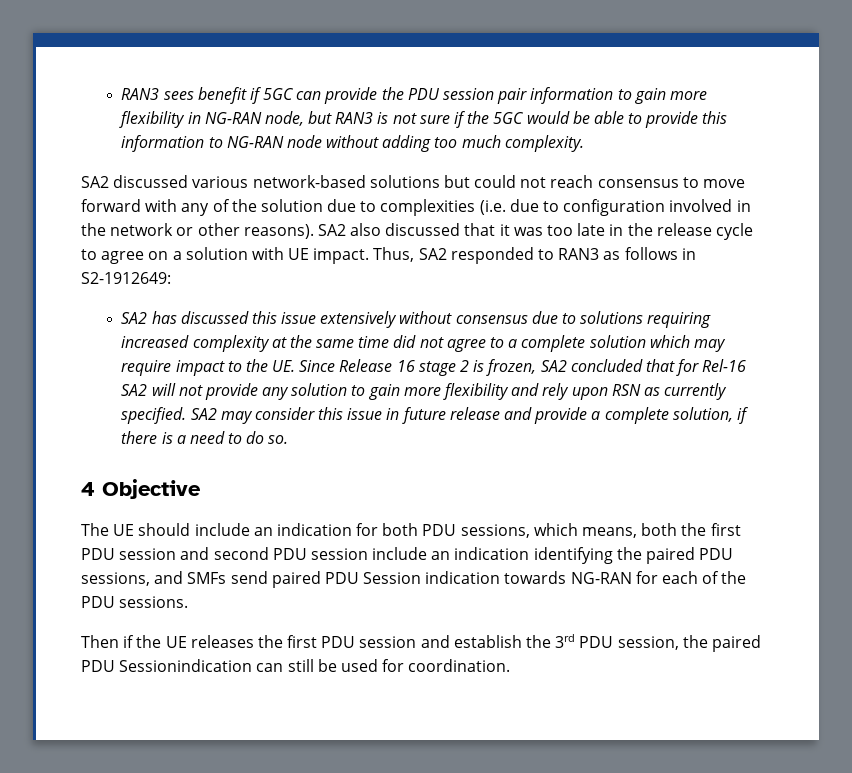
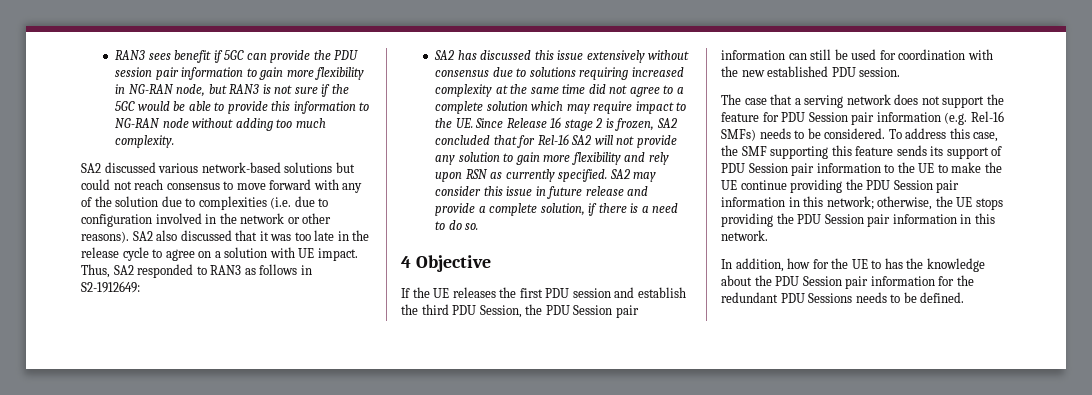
[81,523,741,538] [81,547,734,564] [81,571,747,588] [81,596,189,608] [81,635,135,648] The UE should include an indication for both PDU sessions, which means, both the first PDU session and second PDU session include an indication identifying the paired PDU sessions, and SMFs send paired PDU Session indication towards NG-RAN for each of the PDU sessions. // Then if -> [401,288,410,298] If
[555,634,761,652] [81,659,253,672] 3rd PDU session, the paired PDU Sessionindication -> [421,304,639,318] [721,50,785,60] third PDU Session, the PDU Session pair information
[408,659,511,672] coordination. -> [898,49,993,60] [721,66,901,77] [721,94,1004,108] [721,111,1004,125] [721,128,999,142] [721,145,1003,159] [721,162,1002,176] [721,179,960,193] [721,196,1003,210] [721,213,995,227] [721,230,768,241] [721,258,985,272] [721,275,974,289] [721,292,965,303] coordination with the new established PDU session. // The case that a serving network does not support the feature for PDU Session pair information (e.g. Rel-16 SMFs) needs to be considered. To address this case, the SMF supporting this feature sends its support of PDU Session pair information to the UE to make the UE continue providing the PDU Session pair information in this network; otherwise, the UE stops providing the PDU Session pair information in this network. // In addition, how for the UE to has the knowledge about the PDU Session pair information for the redundant PDU Sessions needs to be defined.

